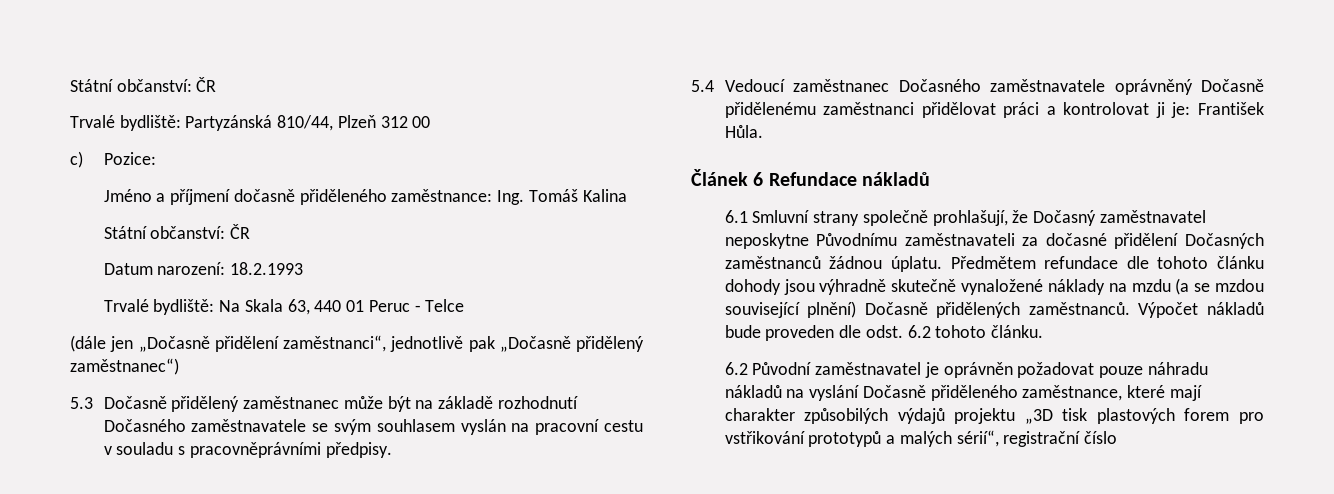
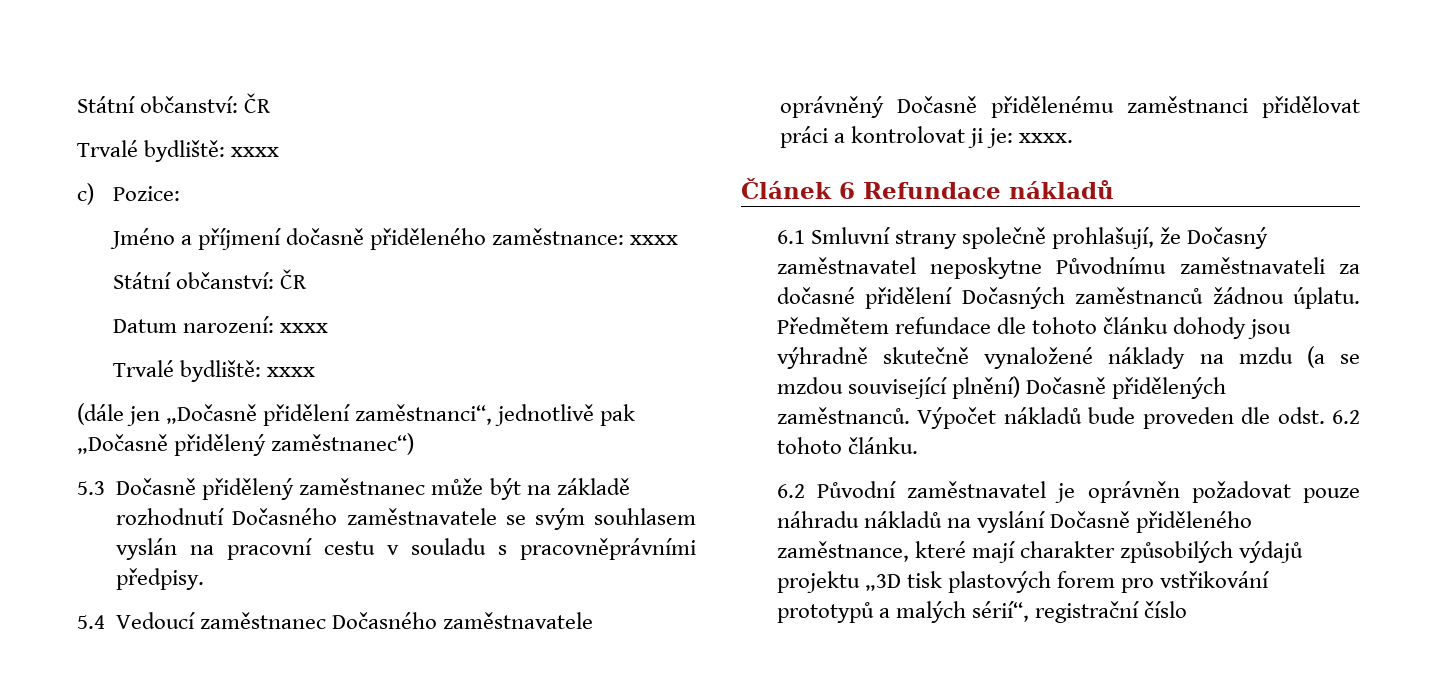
[185,115,431,131] Partyzánská 810/44, Plzeň 312 00 -> [231,147,280,157] xxxx
[497,189,627,205] Ing. Tomáš Kalina -> [630,235,679,245] xxxx
[230,262,304,275] [103,299,465,315] 18.2.1993 // Trvalé bydliště: Na Skala 63, 440 01 Peruc - Telce -> [280,323,329,333] [112,360,316,382] xxxx // Trvalé bydliště: xxxx
[1198,102,1264,115] [724,125,763,138] František Hůla. -> [1018,133,1073,143] xxxx.

